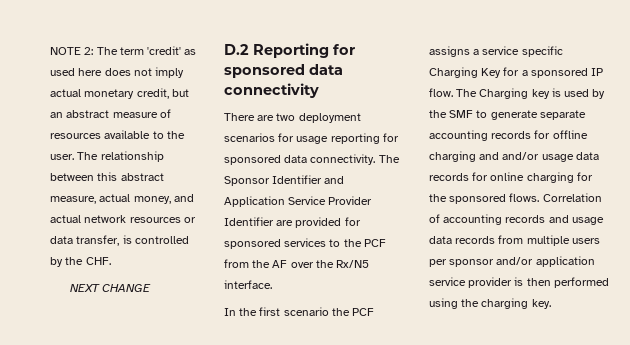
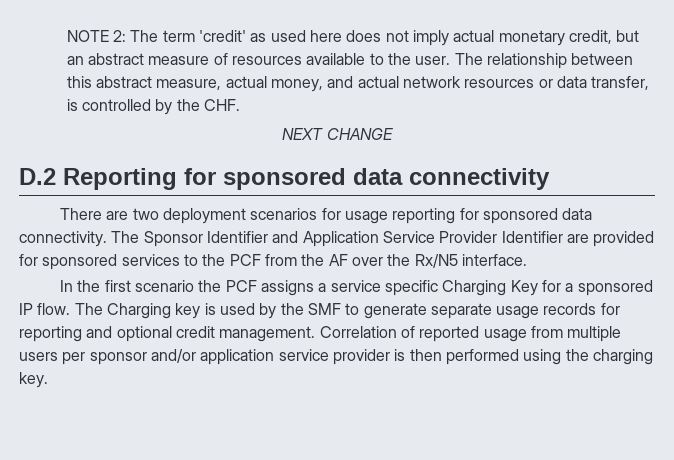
[429,130,588,141] [429,151,599,162] [429,172,593,183] [429,193,602,204] [429,214,604,225] [429,236,496,244] accounting records for offline charging and and/or usage data records for online charging for the sponsored flows. Correlation of accounting records and usage data records -> [496,303,620,319] [19,326,527,342] usage records for reporting and optional credit management. Correlation of reported usage

